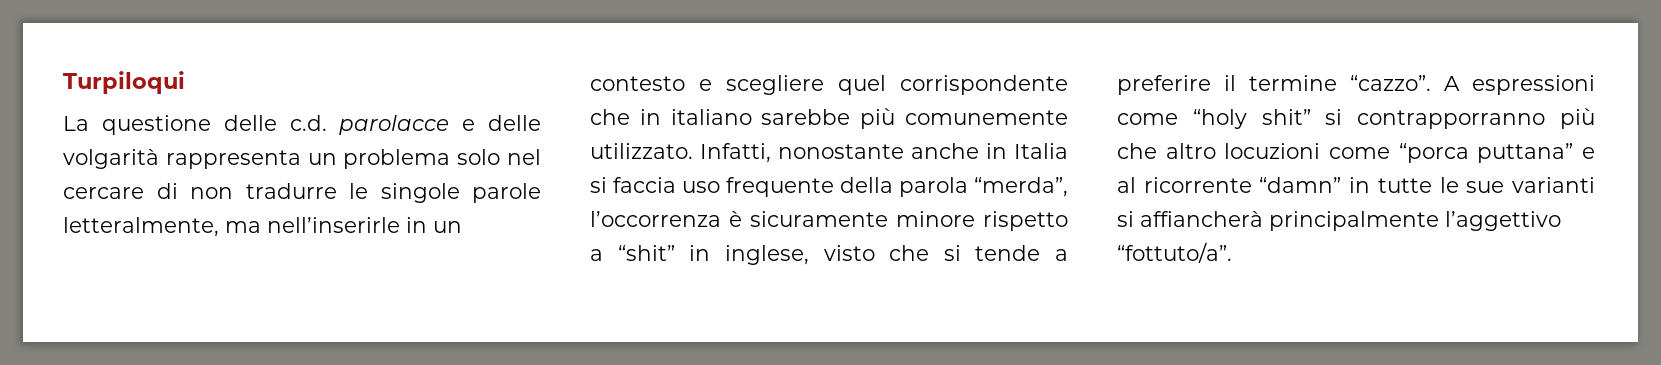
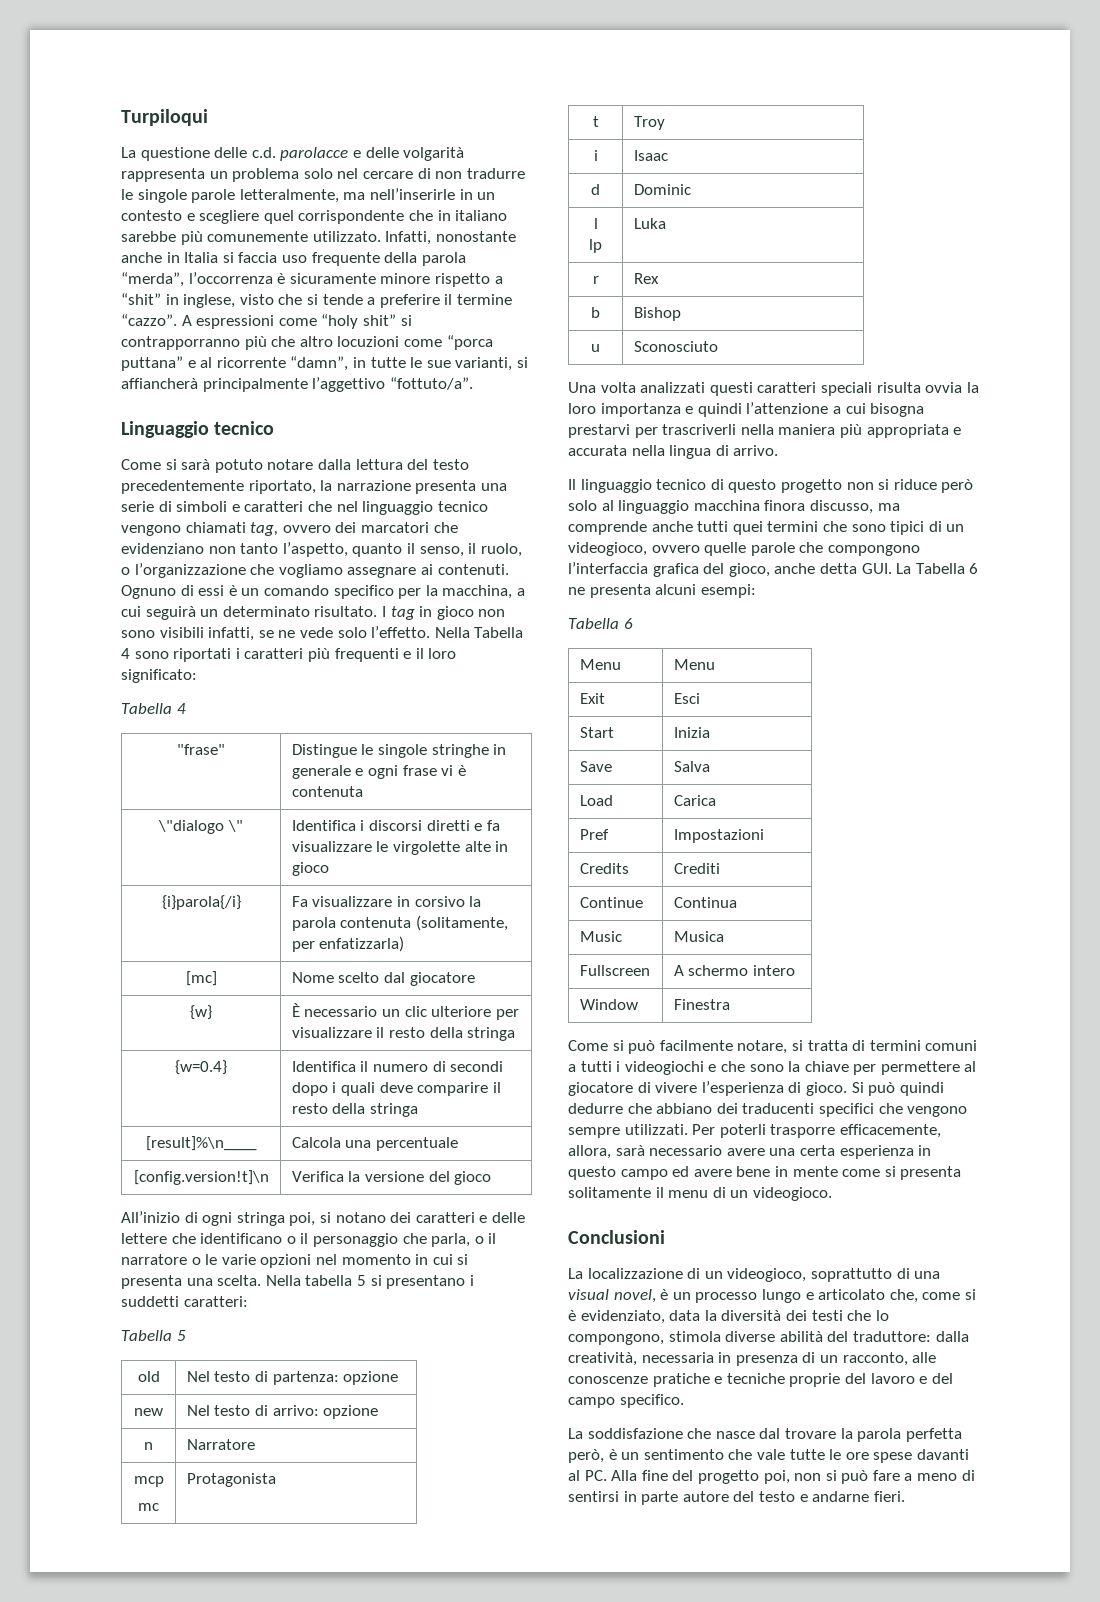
[1259,177,1342,193] “damn” -> [290,356,349,371] “damn”,
[1512,177,1595,193] varianti -> [455,357,513,371] varianti,
(1232, 252) none -> [121,421,275,438] [121,459,469,473] [121,480,507,494] [121,501,488,515] [121,522,458,536] [121,542,522,557] [121,563,509,578] [121,585,525,599] [121,606,506,620] [121,626,524,641] [121,648,457,662] [121,669,197,683] [121,703,186,714] [177,744,225,755] [291,744,507,758] [291,765,466,779] [291,786,363,797] [158,820,243,834] [291,820,500,831] [291,841,509,855] [291,862,329,876] [161,895,241,910] [291,896,482,907] [291,915,508,931] [291,936,405,952] [185,971,217,986] [291,972,475,986] [190,1005,212,1020] [291,1003,519,1020] [291,1027,516,1041] [175,1060,227,1075] [291,1061,504,1072] [291,1082,501,1096] [291,1103,418,1117] [146,1136,257,1151] [291,1137,458,1151] [133,1170,269,1185] [291,1171,492,1185] [121,1211,525,1226] [121,1233,497,1247] [121,1254,469,1268] [121,1275,474,1289] [121,1296,248,1307] [121,1330,186,1341] [137,1371,160,1382] [186,1371,399,1385] [134,1408,163,1416] [186,1405,379,1419] [144,1442,153,1450] [186,1439,255,1450] [133,1476,164,1487] [138,1503,159,1511] [186,1473,276,1487] [592,116,599,127] [633,116,665,130] [593,150,598,161] [633,150,668,161] [591,184,600,195] [633,184,691,195] [593,218,598,229] [589,239,602,253] [633,218,666,229] [592,276,599,284] [633,273,659,284] [591,307,600,318] [633,307,681,321] [591,344,600,352] [633,341,718,352] [568,382,979,396] [568,402,925,417] [568,424,962,438] [568,445,779,459] [568,479,974,493] [568,500,900,514] [568,521,965,535] [568,542,920,556] [568,562,979,577] [568,584,756,598] [568,618,633,629] [579,659,621,670] [673,659,715,670] [579,693,605,704] [673,693,700,704] [579,727,614,738] [673,727,710,738] [579,761,612,772] [673,761,710,772] [579,795,613,806] [673,795,716,806] [579,829,609,840] [673,829,764,843] [579,863,629,874] [673,863,720,874] [579,897,643,908] [673,897,737,908] [579,931,622,942] [673,931,724,942] [579,965,650,976] [673,965,795,976] [579,999,638,1010] [673,999,730,1010] [568,1040,978,1054] [568,1061,977,1075] [568,1081,944,1096] [568,1103,968,1117] [568,1124,941,1138] [568,1145,932,1159] [568,1166,962,1180] [568,1187,832,1201] [568,1230,665,1244] [568,1268,941,1282] [568,1289,976,1303] [568,1310,889,1324] [568,1331,969,1345] [568,1352,937,1366] [568,1373,953,1387] [568,1394,684,1408] [568,1428,962,1442] [568,1449,969,1463] [568,1470,975,1484] [568,1491,905,1505] // Linguaggio tecnico // Come si sarà potuto notare dalla lettura del testo precedentemente riportato, la narrazione presenta una serie di simboli e caratteri che nel linguaggio tecnico vengono chiamati tag, ovvero dei marcatori che evidenziano non tanto l’aspetto, quanto il senso, il ruolo, o l’organizzazione che vogliamo assegnare ai contenuti. Ognuno di essi è un comando specifico per la macchina, a cui seguirà un determinato risultato. I tag in gioco non sono visibili infatti, se ne vede solo l’effetto. Nella Tabella 4 sono riportati i caratteri più frequenti e il loro significato: // Tabella 4 // "frase" | Distingue le singole stringhe in generale e ogni frase vi è contenuta // \"dialogo \" | Identifica i discorsi diretti e fa visualizzare le virgolette alte in gioco // {i}parola{/i} | Fa visualizzare in corsivo la parola contenuta (solitamente, per enfatizzarla) // [mc] | Nome scelto dal giocatore // {w} | È necessario un clic ulteriore per visualizzare il resto della stringa // {w=0.4} | Identifica il numero di secondi dopo i quali deve comparire il resto della stringa // [result]%\n____ | Calcola una percentuale // [config.version!t]\n | Verifica la versione del gioco // All’inizio di ogni stringa poi, si notano dei caratteri e delle lettere che identificano o il personaggio che parla, o il narratore o le varie opzioni nel momento in cui si presenta una scelta. Nella tabella 5 si presentano i suddetti caratteri: // Tabella 5 // old | Nel testo di partenza: opzione // new | Nel testo di arrivo: opzione // n | Narratore // mcp // mc | Protagonista // t | Troy // i | Isaac // d | Dominic // l // lp | Luka // r | Rex // b | Bishop // u | Sconosciuto // Una volta analizzati questi caratteri speciali risulta ovvia la loro importanza e quindi l’attenzione a cui bisogna prestarvi per trascriverli nella maniera più appropriata e accurata nella lingua di arrivo. // Il linguaggio tecnico di questo progetto non si riduce però solo al linguaggio macchina finora discusso, ma comprende anche tutti quei termini che sono tipici di un videogioco, ovvero quelle parole che compongono l’interfaccia grafica del gioco, anche detta GUI. La Tabella 6 ne presenta alcuni esempi: // Tabella 6 // Menu | Menu // Exit | Esci // Start | Inizia // Save | Salva // Load | Carica // Pref | Impostazioni // Credits | Crediti // Continue | Continua // Music | Musica // Fullscreen | A schermo intero // Window | Finestra // Come si può facilmente notare, si tratta di termini comuni a tutti i videogiochi e che sono la chiave per permettere al giocatore di vivere l’esperienza di gioco. Si può quindi dedurre che abbiano dei traducenti specifici che vengono sempre utilizzati. Per poterli trasporre efficacemente, allora, sarà necessario avere una certa esperienza in questo campo ed avere bene in mente come si presenta solitamente il menu di un videogioco. // Conclusioni // La localizzazione di un videogioco, soprattutto di una visual novel, è un processo lungo e articolato che, come si è evidenziato, data la diversità dei testi che lo compongono, stimola diverse abilità del traduttore: dalla creatività, necessaria in presenza di un racconto, alle conoscenze pratiche e tecniche proprie del lavoro e del campo specifico. // La soddisfazione che nasce dal trovare la parola perfetta però, è un sentimento che vale tutte le ore spese davanti al PC. Alla fine del progetto poi, non si può fare a meno di sentirsi in parte autore del testo e andarne fieri.

